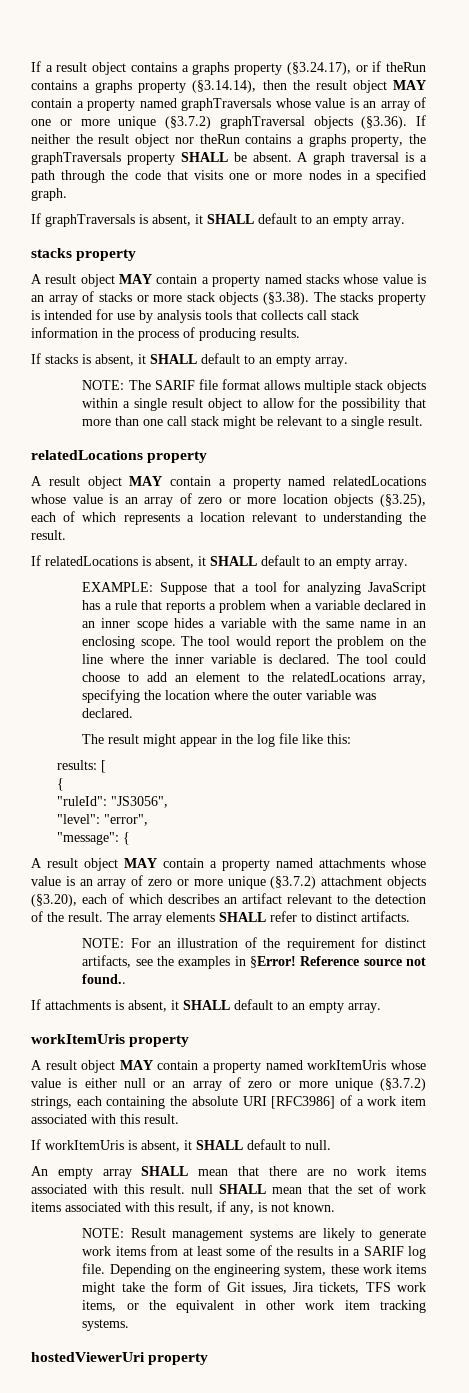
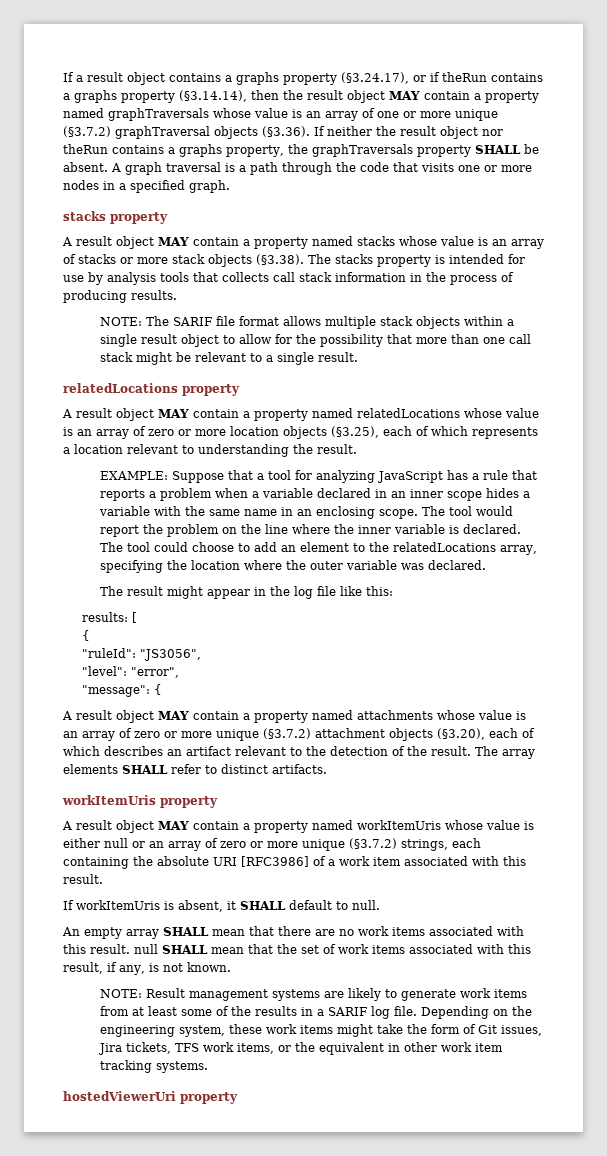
[31,213,405,227] // If graphTraversals is absent, it SHALL default to an empty array. -> (230, 186) none
[31,353,348,367] // If stacks is absent, it SHALL default to an empty array. -> (177, 295) none
[31,555,408,569] // If relatedLocations is absent, it SHALL default to an empty array. -> (357, 449) none
[82,937,427,951] [82,955,427,969] [82,974,127,984] [31,999,381,1013] // NOTE: For an illustration of the requirement for distinct artifacts, see the examples in §Error! Reference source not found.. // If attachments is absent, it SHALL default to an empty array. -> (327, 769) none

